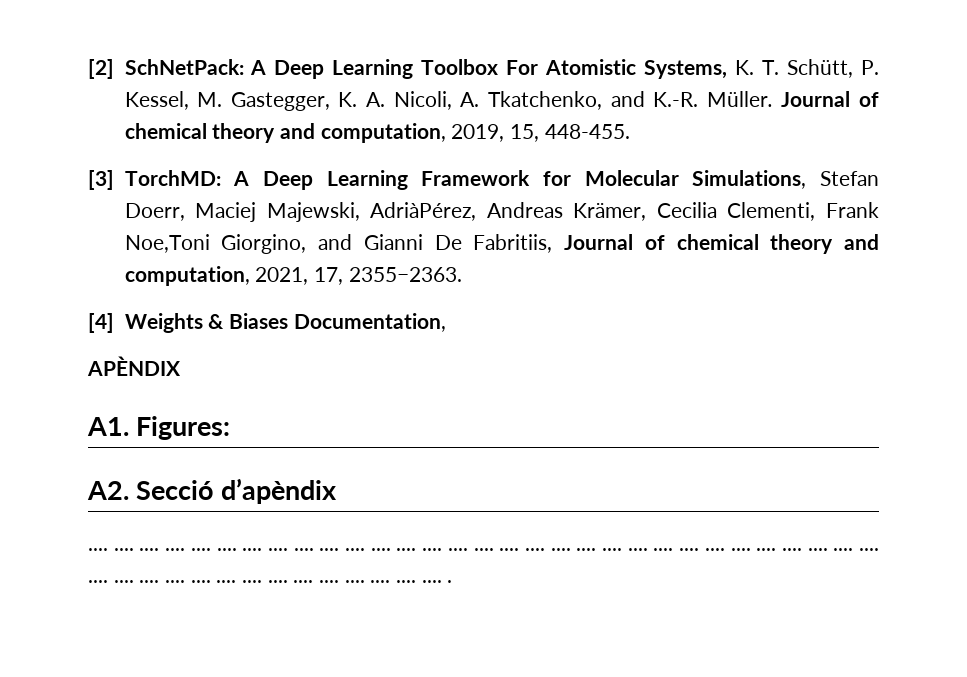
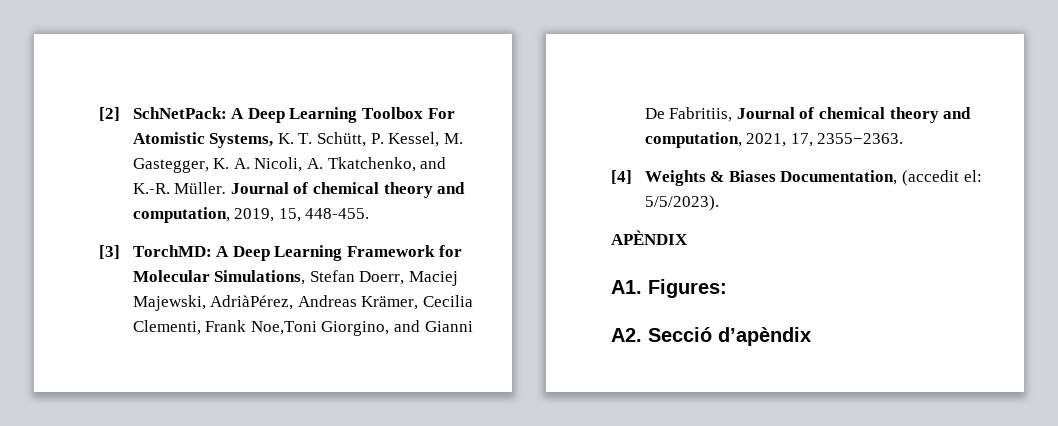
(446, 322) none -> [901,170,982,186] [644,195,719,211] (accedit el: 5/5/2023).
[88,548,880,551] [88,580,453,583] // .... .... .... .... .... .... .... .... .... .... .... .... .... .... .... .... .... .... .... .... .... .... .... .... .... .... .... .... .... .... .... .... .... .... .... .... .... .... .... .... .... .... .... .... .... . -> (811, 336) none

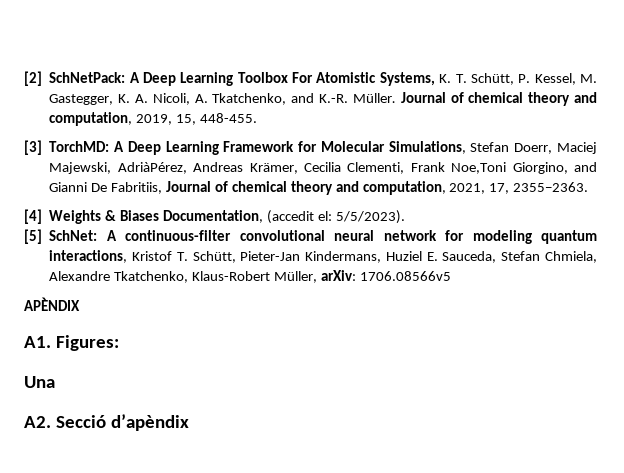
(719, 203) none -> [24,229,597,244] [49,250,597,263] [49,270,451,283] // [5] SchNet: A continuous-filter convolutional neural network for modeling quantum interactions, Kristof T. Schütt, Pieter-Jan Kindermans, Huziel E. Sauceda, Stefan Chmiela, Alexandre Tkatchenko, Klaus-Robert Müller, arXiv: 1706.08566v5
(727, 288) none -> [24,376,55,388] // Una

